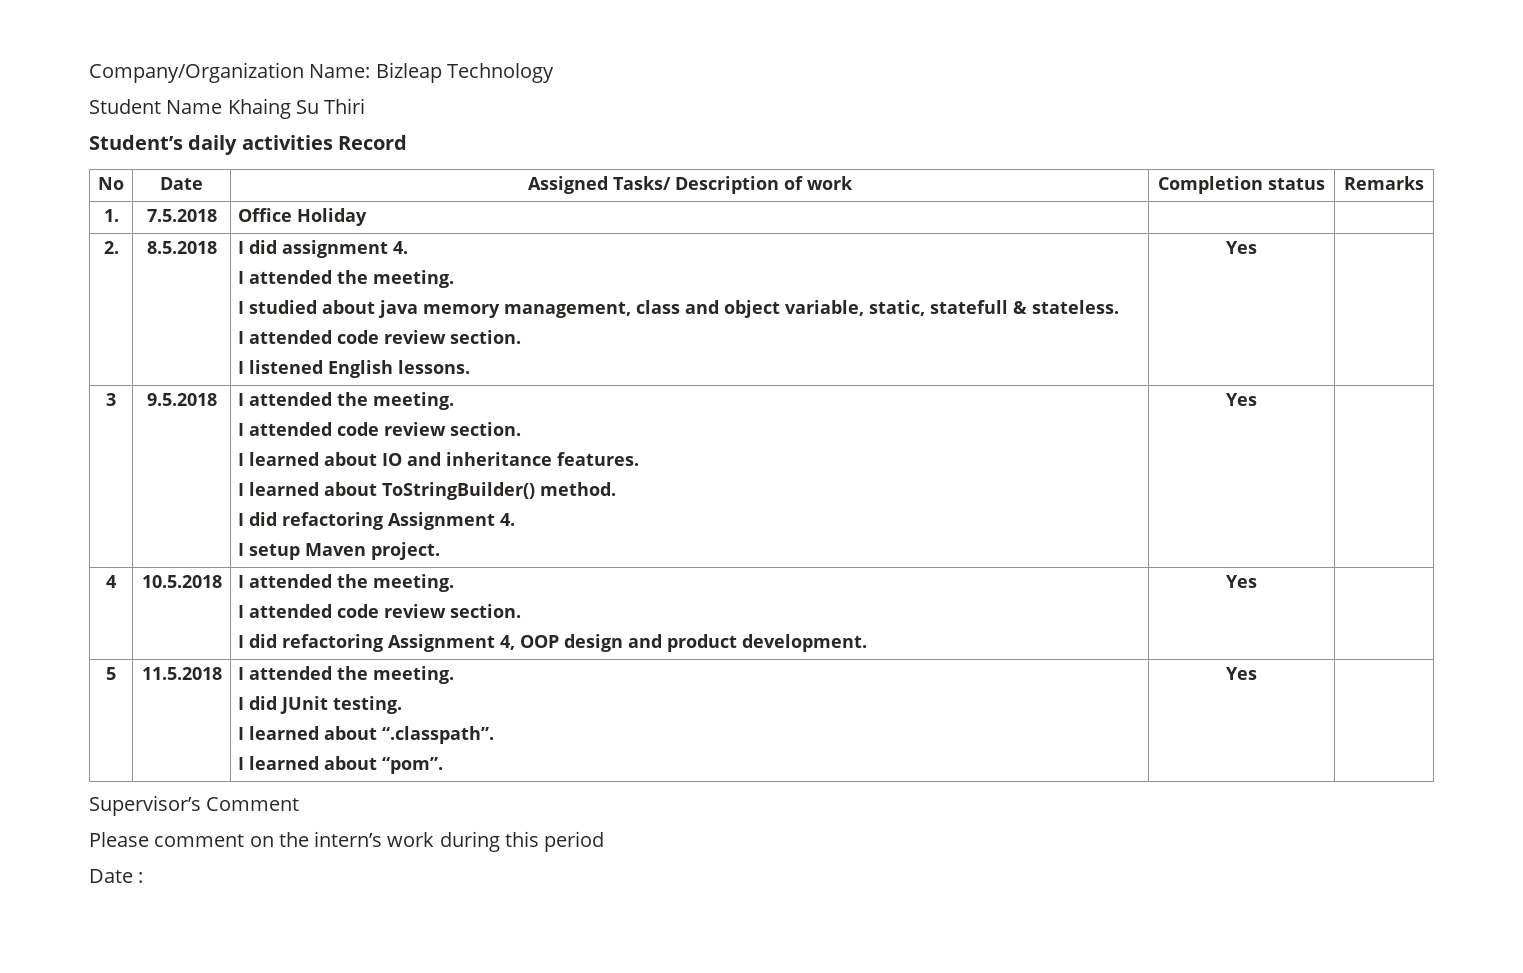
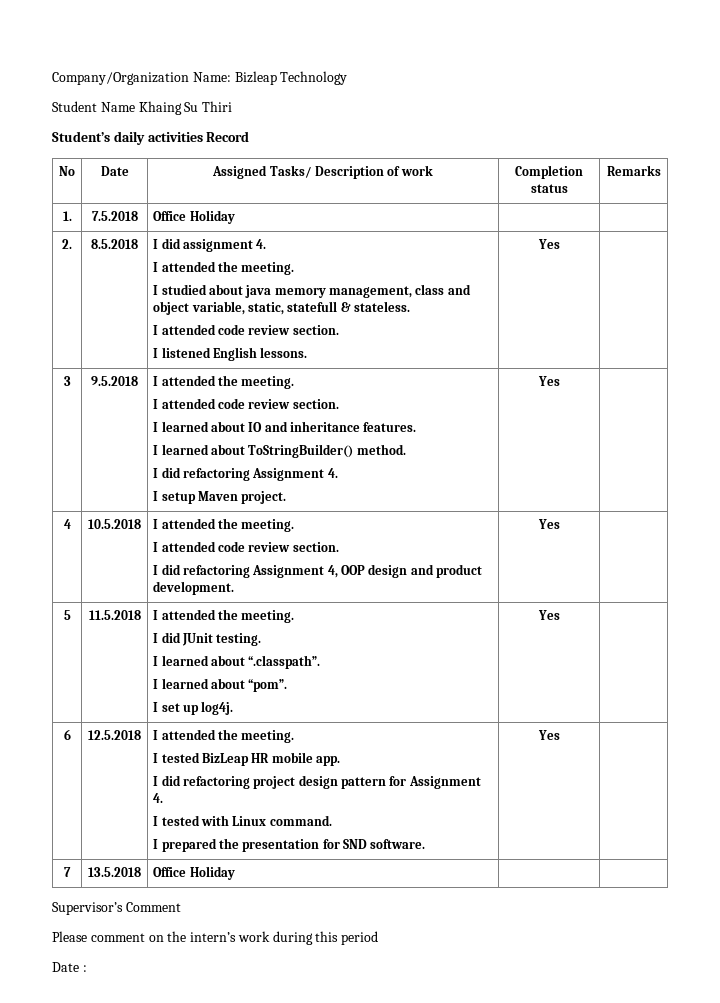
[1226,667,1258,680] | Yes -> [153,701,234,715] [537,610,560,620] [63,729,71,740] [88,730,141,740] [153,729,295,743] [153,752,341,766] [153,775,481,789] [153,793,164,803] [153,815,332,826] [153,838,426,852] [537,730,560,740] [64,867,71,877] [88,867,141,877] [153,866,235,880] // I set up log4j. | Yes | // 6 | 12.5.2018 | I attended the meeting. // I tested BizLeap HR mobile app. // I did refactoring project design pattern for Assignment 4. // I tested with Linux command. // I prepared the presentation for SND software. | Yes | // 7 | 13.5.2018 | Office Holiday |

